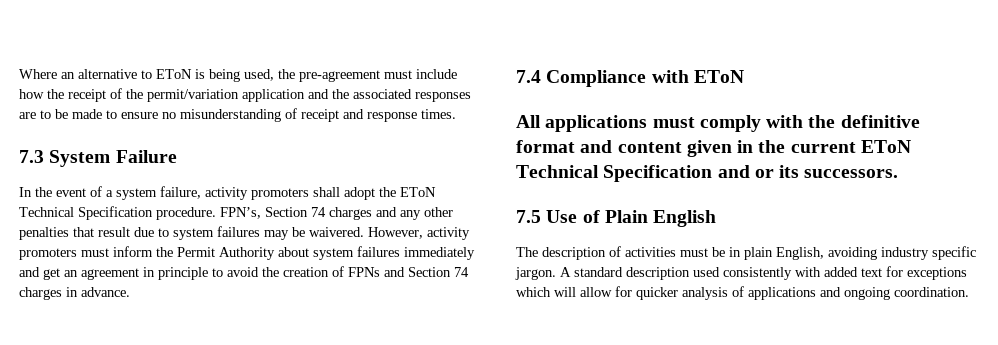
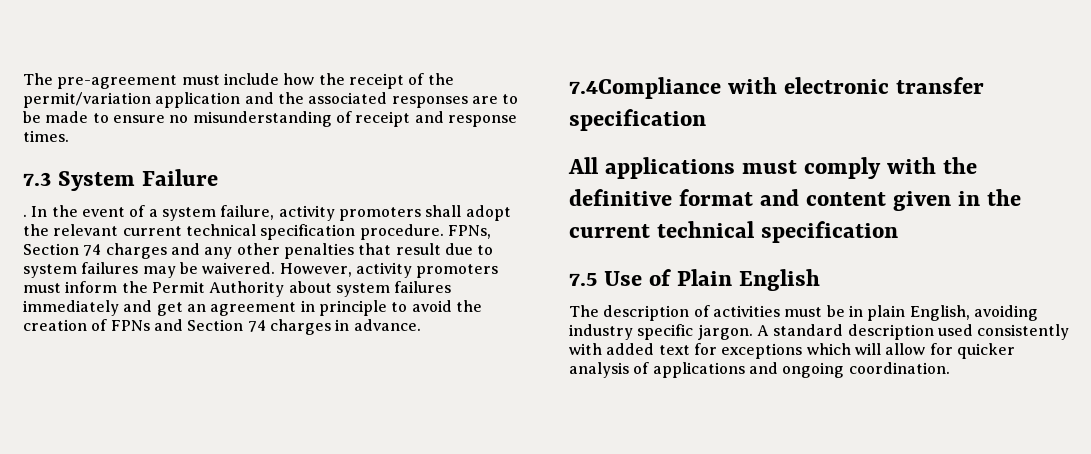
[19,69,295,82] Where an alternative to EToN is being used, the -> [23,73,53,85] The
(177, 156) none -> [23,214,27,217] .
[400,187,436,197] [19,206,261,220] EToN Technical Specification procedure. FPN’s, -> [53,224,491,240] relevant current technical specification procedure. FPNs,
[516,70,744,87] 7.4 Compliance with EToN -> [569,77,985,99] [569,109,706,131] 7.4Compliance with electronic transfer specification
[860,140,911,153] [516,165,899,182] EToN Technical Specification and or its successors. -> [657,221,899,243] technical specification

